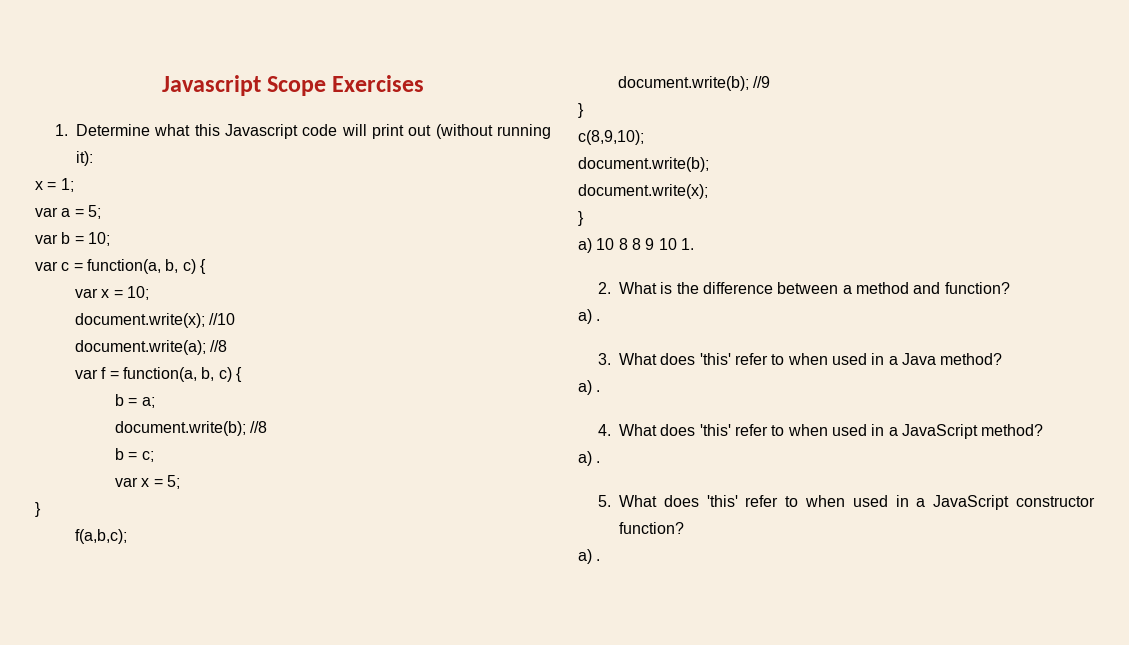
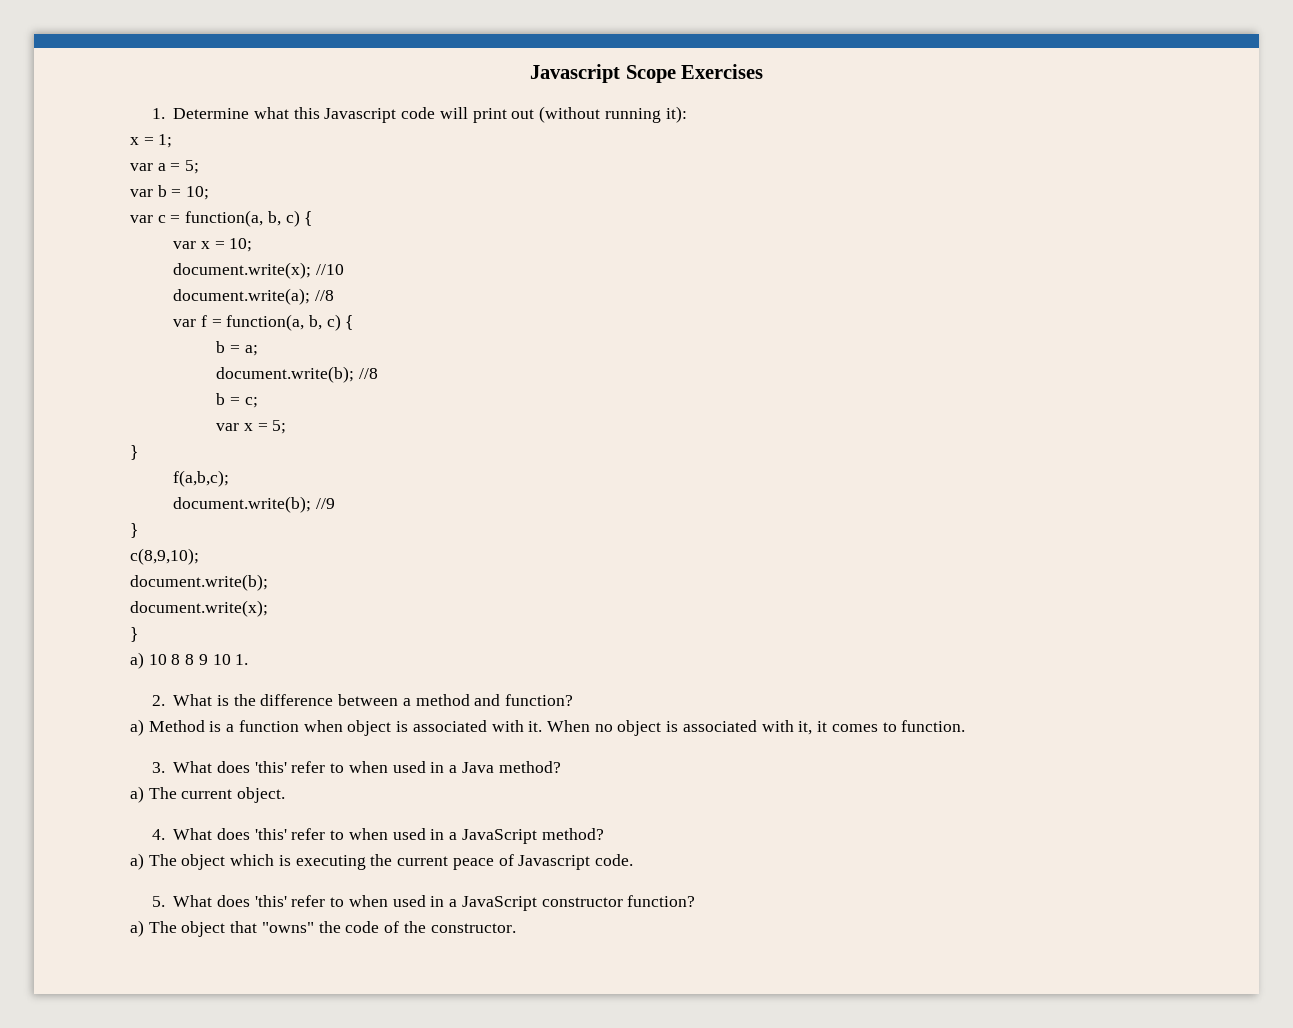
[596,319,601,321] . -> [148,720,966,736] Method is a function when object is associated with it. When no object is associated with it, it comes to function.
[596,390,601,392] . -> [148,787,286,803] The current object.
[596,461,601,463] . -> [148,854,633,870] The object which is executing the current peace of Javascript code.
[596,559,601,561] . -> [148,921,516,937] The object that "owns" the code of the constructor.

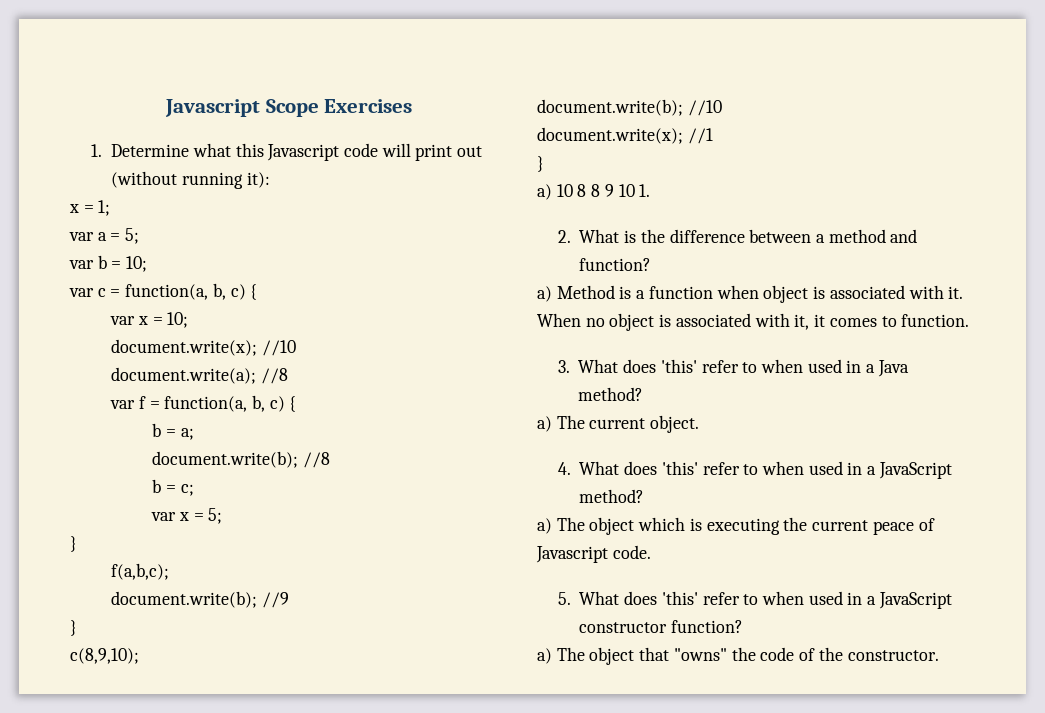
[130,600,268,617] // document.write(x); -> [687,100,722,116] [537,127,713,144] //10 // document.write(x); //1

